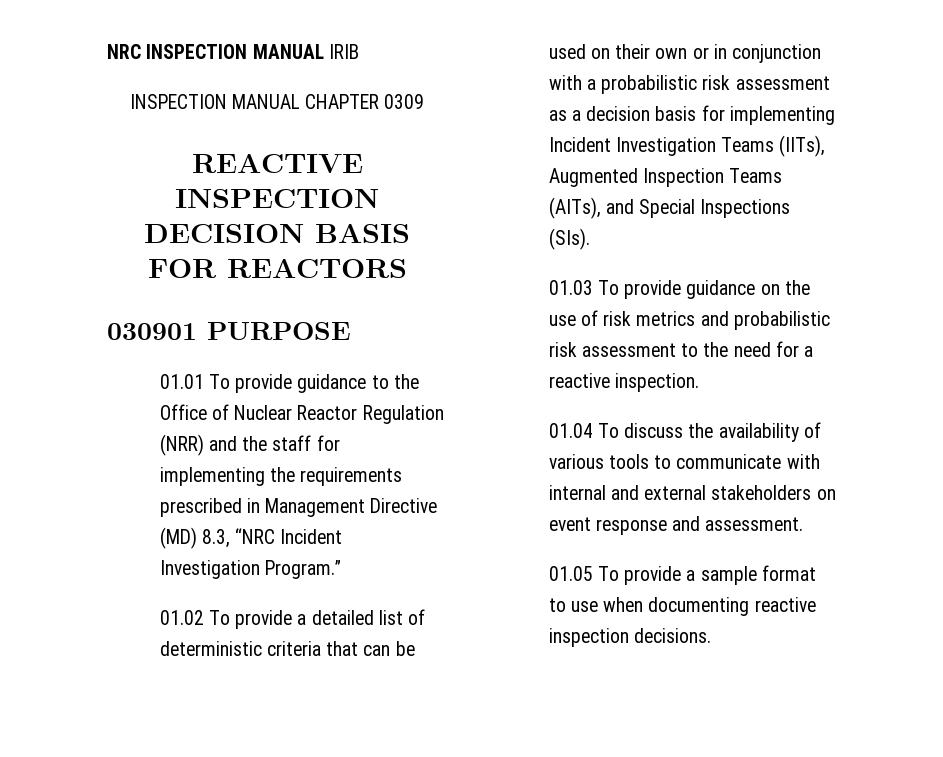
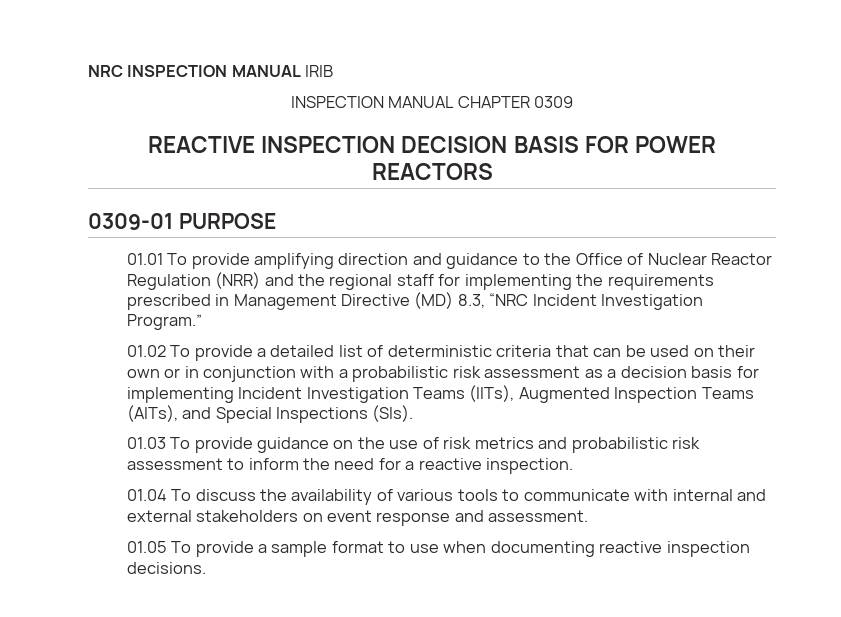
(217, 268) none -> [634,136,716,153] POWER
[107,323,197,340] 030901 -> [88,213,173,230] 0309-01
(293, 383) none -> [254,253,442,269] amplifying direction and
(268, 443) none -> [329,274,393,290] regional
(699, 350) none -> [248,458,299,470] inform

